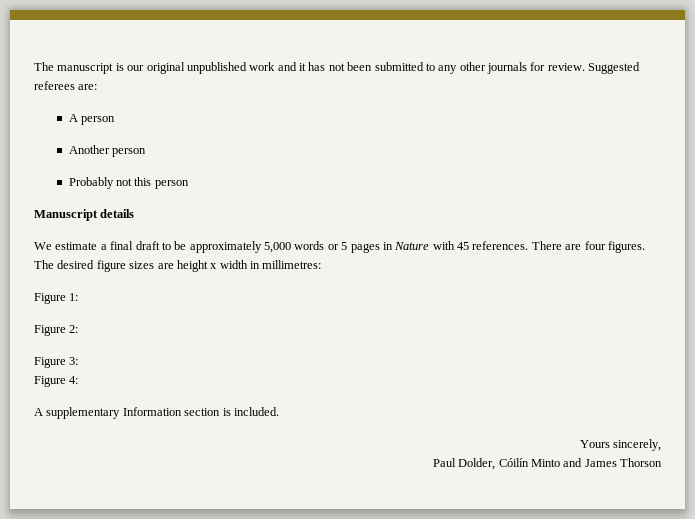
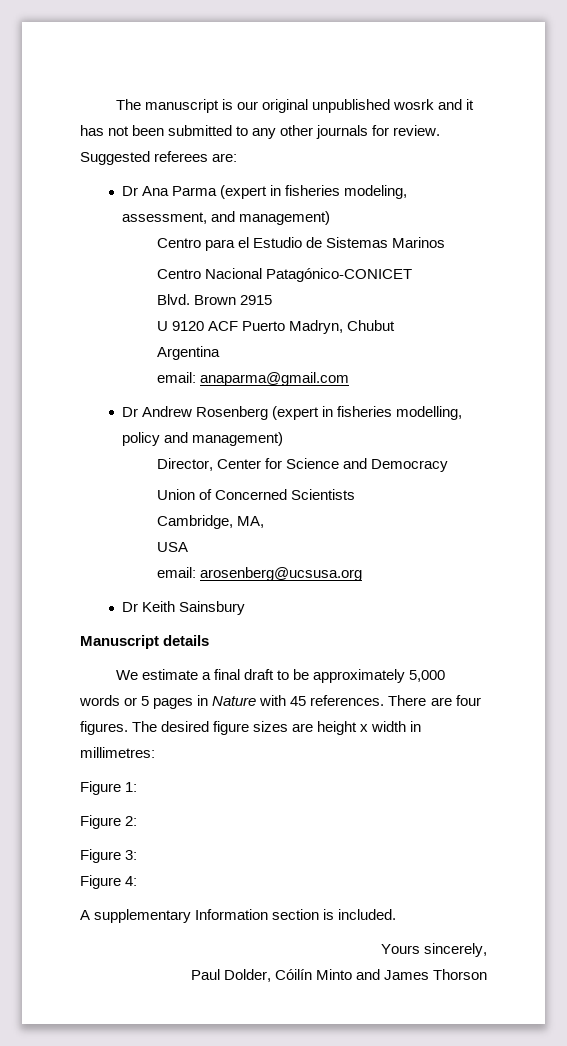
[249,62,276,71] work -> [392,99,434,110] wosrk
[68,114,116,125] [68,145,147,157] [68,177,189,189] A person // Another person // Probably not this person -> [122,185,408,199] [122,211,331,225] [156,237,446,251] [156,268,413,282] [156,294,273,305] [156,320,396,334] [156,346,220,360] [156,372,349,386] [122,406,463,420] [122,432,284,446] [156,458,449,472] [156,489,356,500] [156,515,264,529] [156,542,188,552] [156,567,362,581] [122,601,246,615] Dr Ana Parma (expert in fisheries modeling, assessment, and management) // Centro para el Estudio de Sistemas Marinos // Centro Nacional Patagónico-CONICET // Blvd. Brown 2915 // U 9120 ACF Puerto Madryn, Chubut // Argentina // email: anaparma@gmail.com // Dr Andrew Rosenberg (expert in fisheries modelling, policy and management) // Director, Center for Science and Democracy // Union of Concerned Scientists // Cambridge, MA, // USA // email: arosenberg@ucsusa.org // Dr Keith Sainsbury

